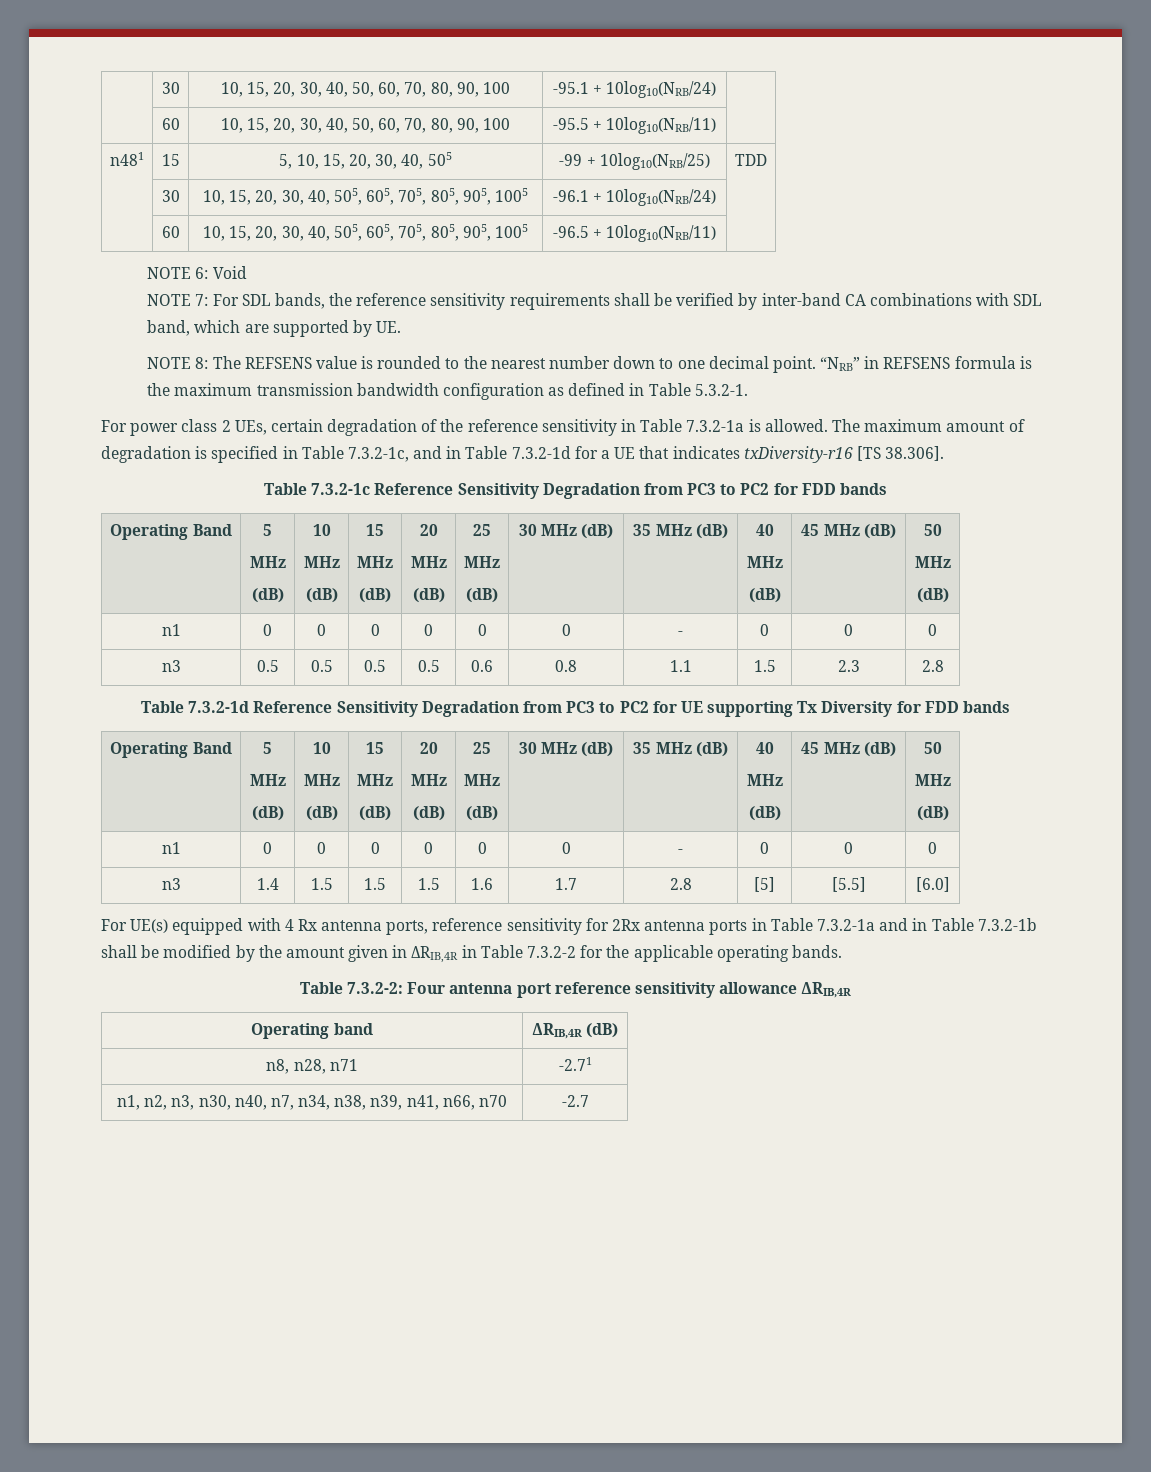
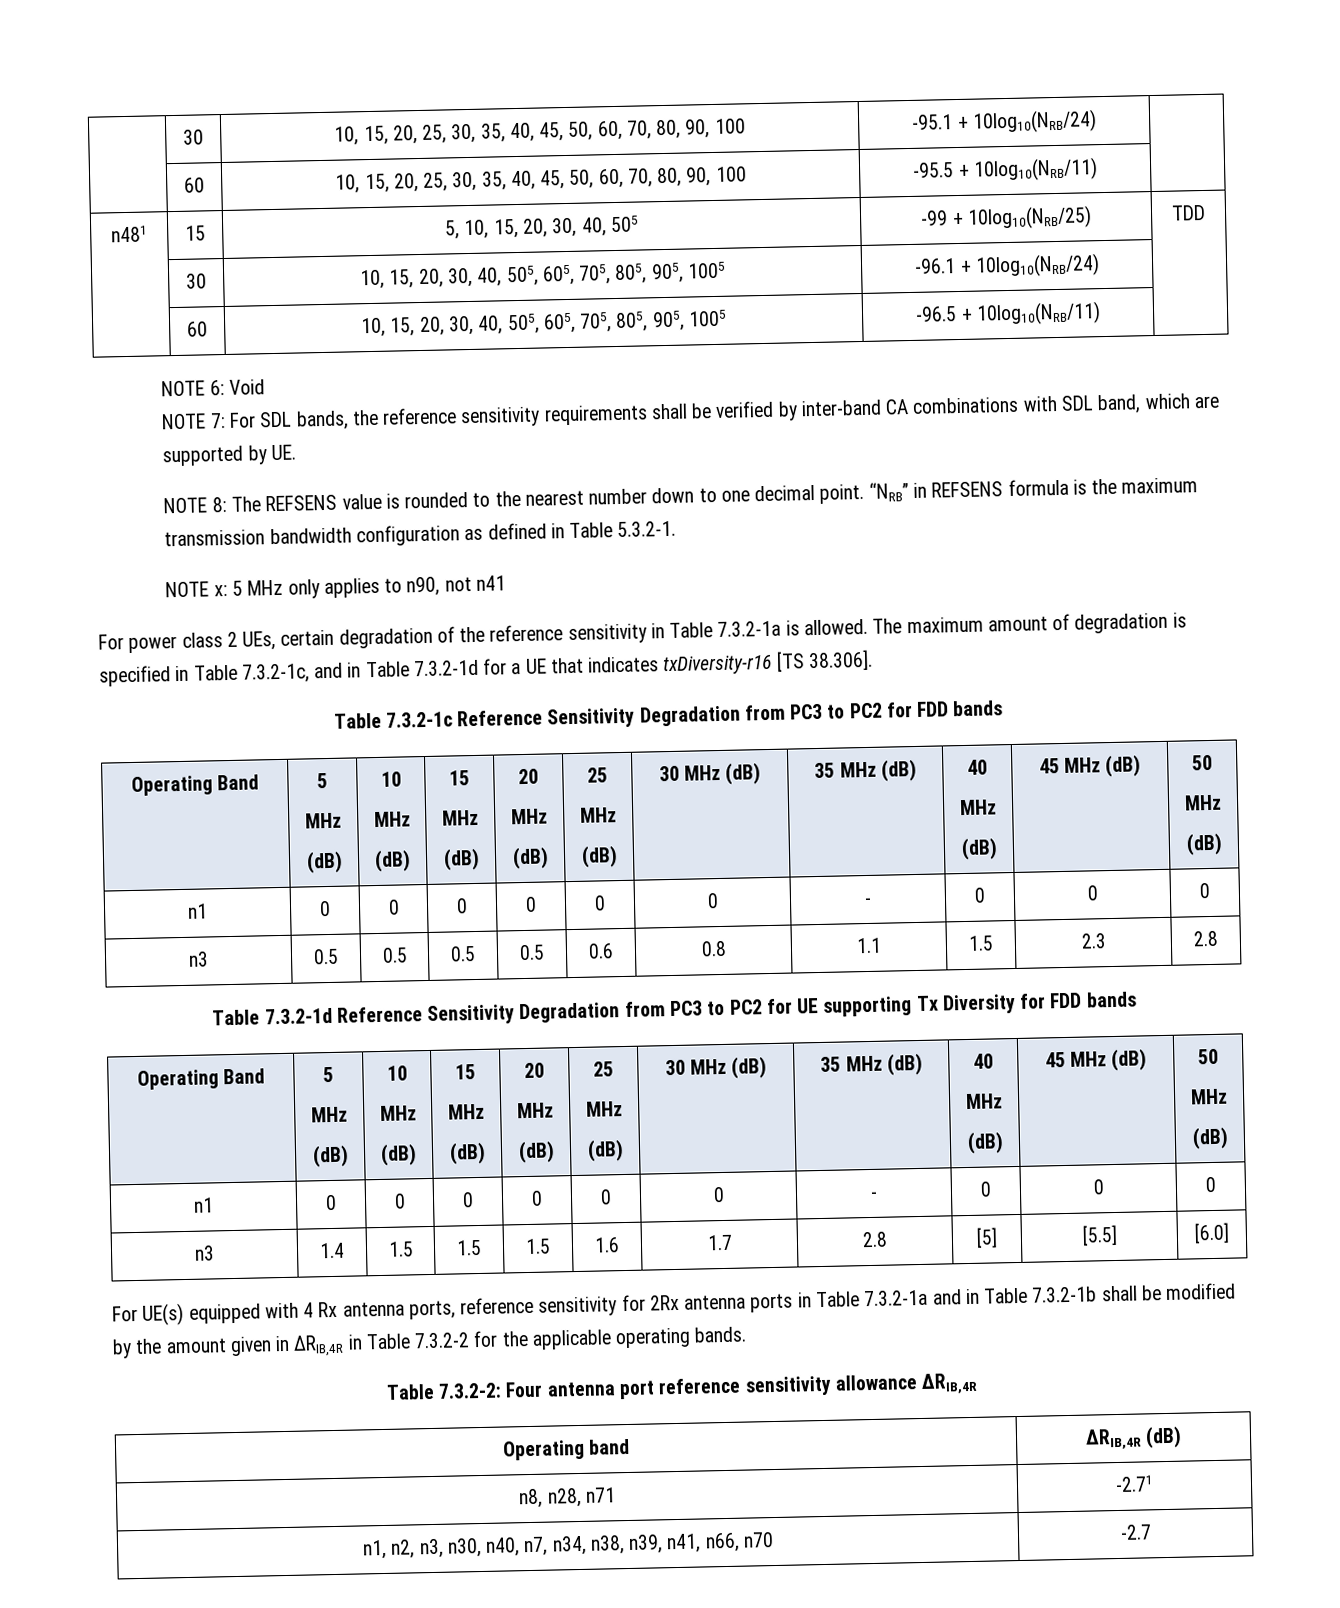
[161,82,180,94] [221,82,348,97] | 30 | 10, 15, 20, 30, 40, -> [183,129,204,145] [334,122,565,146] | 30 | 10, 15, 20, 25, 30, 35, 40, 45,
[299,118,348,133] 30, 40, -> [423,170,566,192] 25, 30, 35, 40, 45,
(748, 390) none -> [165,575,506,599] // NOTE x: 5 MHz only applies to n90, not n41

